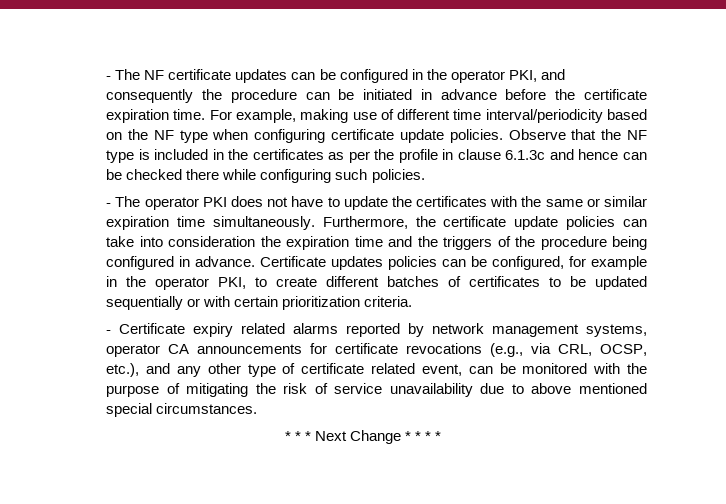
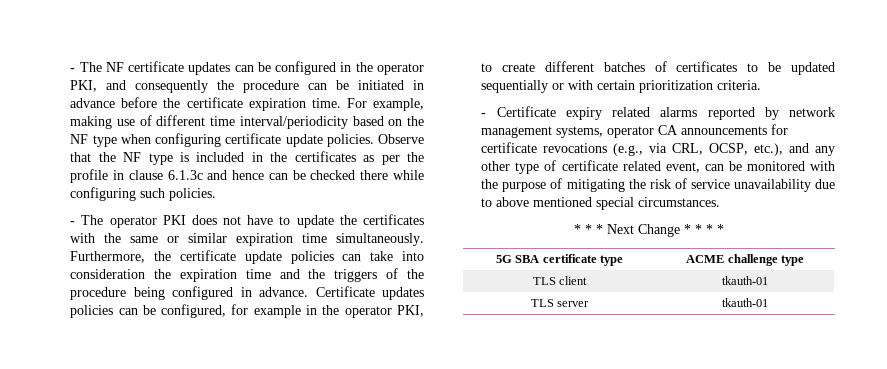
(442, 436) none -> [495,254,624,266] [686,254,804,266] [532,276,588,285] [722,276,768,285] [530,299,590,307] [722,298,768,307] // 5G SBA certificate type | ACME challenge type // TLS client | tkauth-01 // TLS server | tkauth-01

